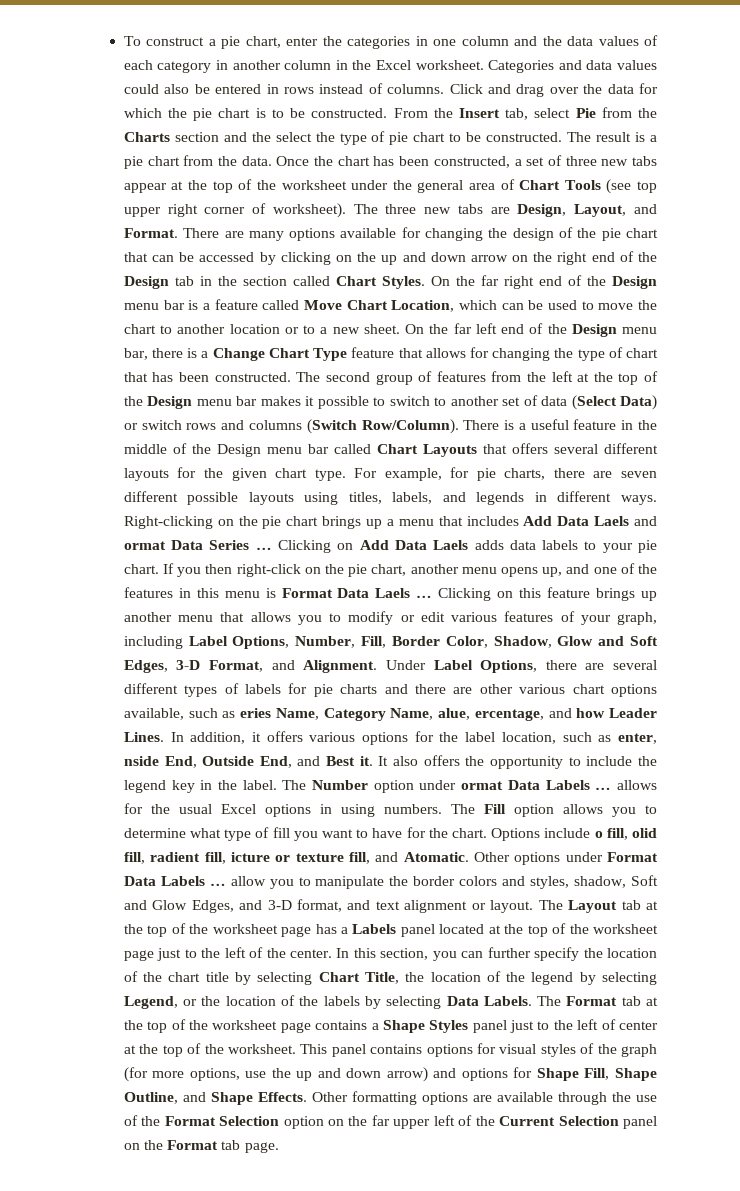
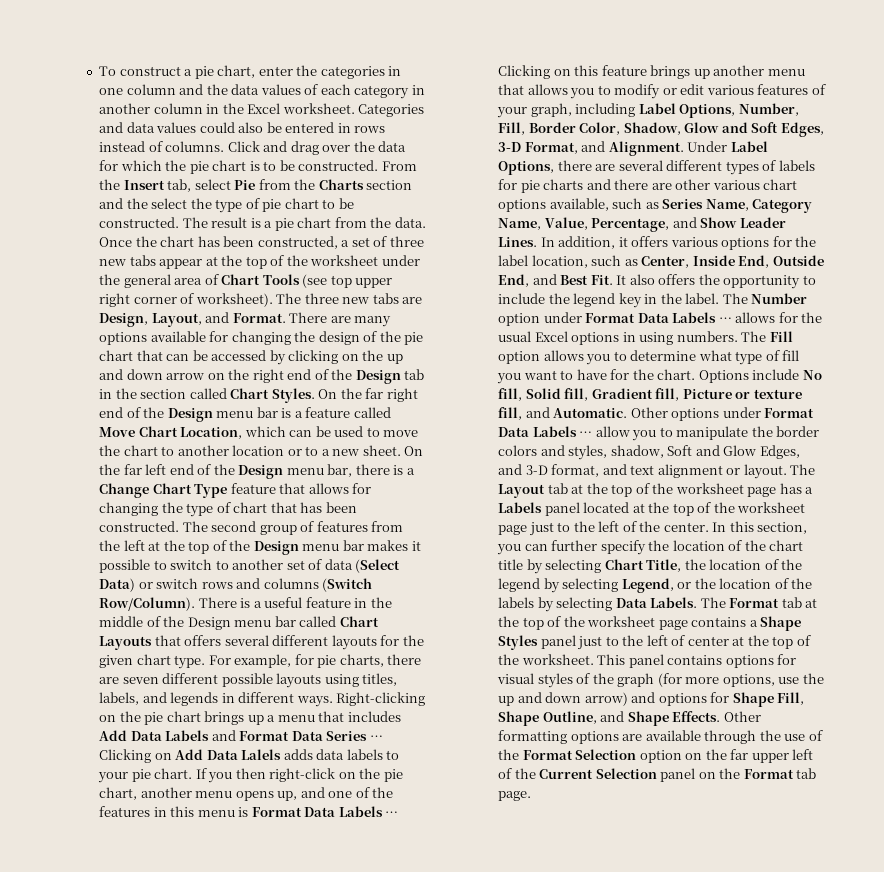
[594,516,657,526] [123,541,166,550] Laels and ormat -> [165,730,290,741] Labels and Format
[433,540,469,550] Laels -> [241,749,282,760] Lalels
[375,588,411,598] Laels -> [338,806,383,817] Labels
[240,708,272,718] eries -> [662,199,704,209] Series
[438,708,606,721] alue, ercentage, and how -> [544,217,738,232] Value, Percentage, and Show
[618,733,658,744] [123,756,159,766] enter, nside -> [641,255,735,268] Center, Inside
[359,756,373,766] it. -> [590,275,613,285] Fit.
[461,781,504,790] ormat -> [585,313,636,323] Format
[594,828,657,840] [123,852,270,864] o fill, olid fill, radient fill, icture -> [802,370,822,380] [497,388,732,401] No fill, Solid fill, Gradient fill, Picture
[403,852,469,862] Atomatic. -> [553,408,628,418] Automatic.

